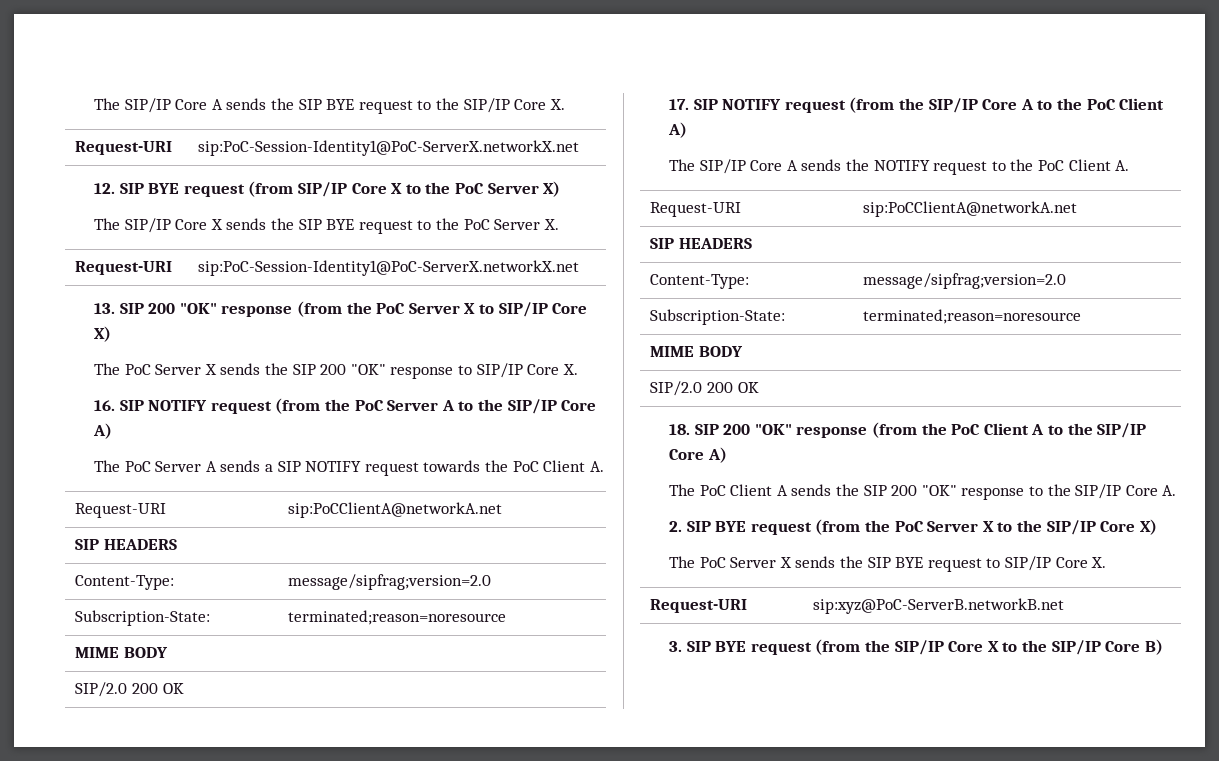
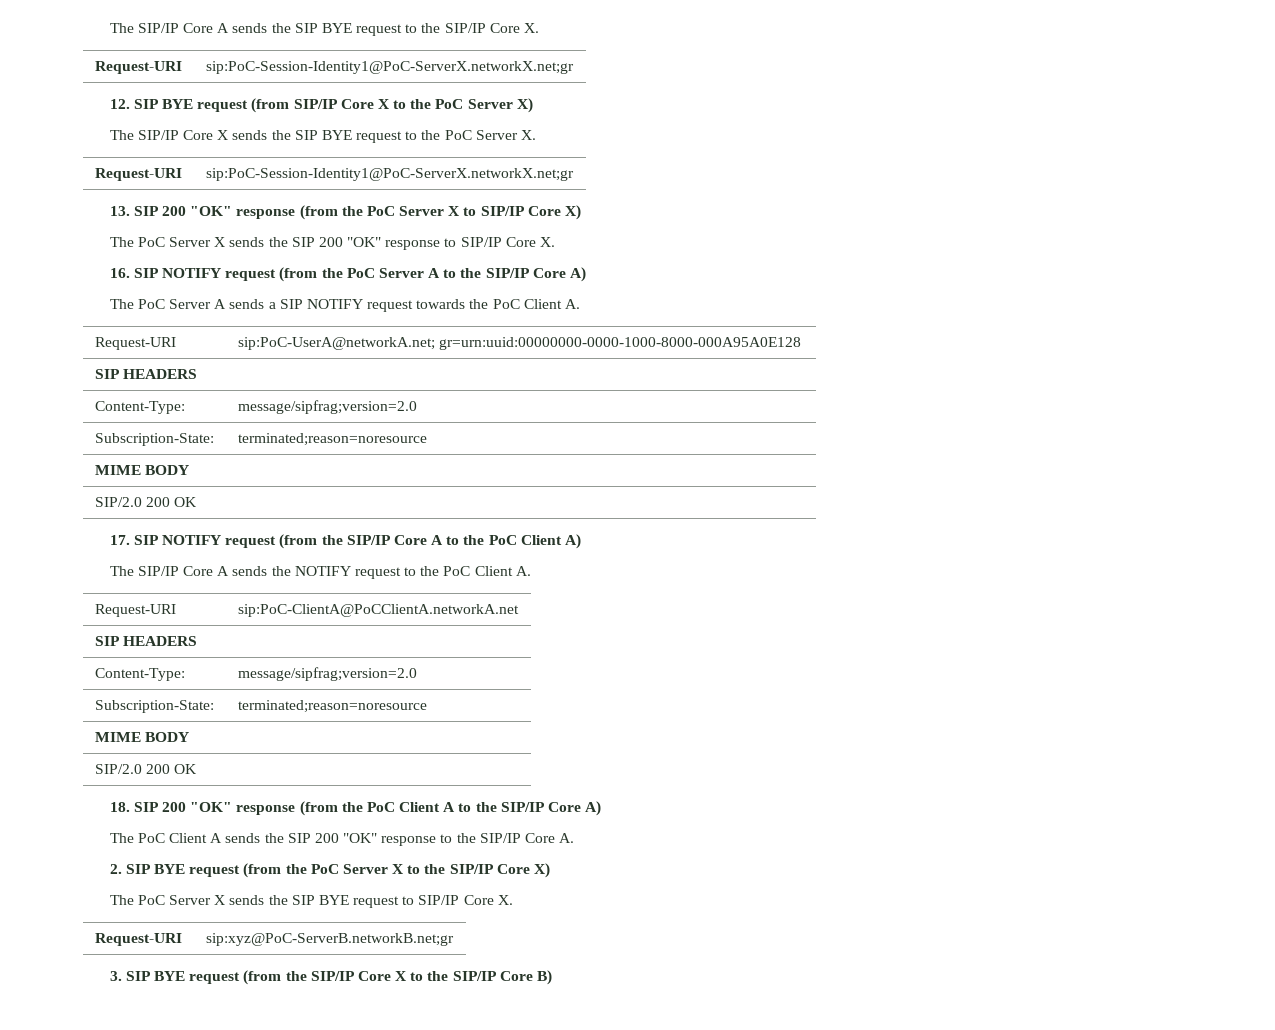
[198,140,580,156] sip:PoC-Session-Identity1@PoC-ServerX.networkX.net -> [205,61,574,74] sip:PoC-Session-Identity1@PoC-ServerX.networkX.net;gr
[198,260,580,276] sip:PoC-Session-Identity1@PoC-ServerX.networkX.net -> [205,168,574,181] sip:PoC-Session-Identity1@PoC-ServerX.networkX.net;gr
[288,502,503,518] sip:PoCClientA@networkA.net -> [237,337,801,350] sip:PoC-UserA@networkA.net; gr=urn:uuid:00000000-0000-1000-8000-000A95A0E128
[863,201,1078,217] sip:PoCClientA@networkA.net -> [237,604,519,617] sip:PoC-ClientA@PoCClientA.networkA.net
[813,598,1065,614] sip:xyz@PoC-ServerB.networkB.net -> [205,933,454,946] sip:xyz@PoC-ServerB.networkB.net;gr

